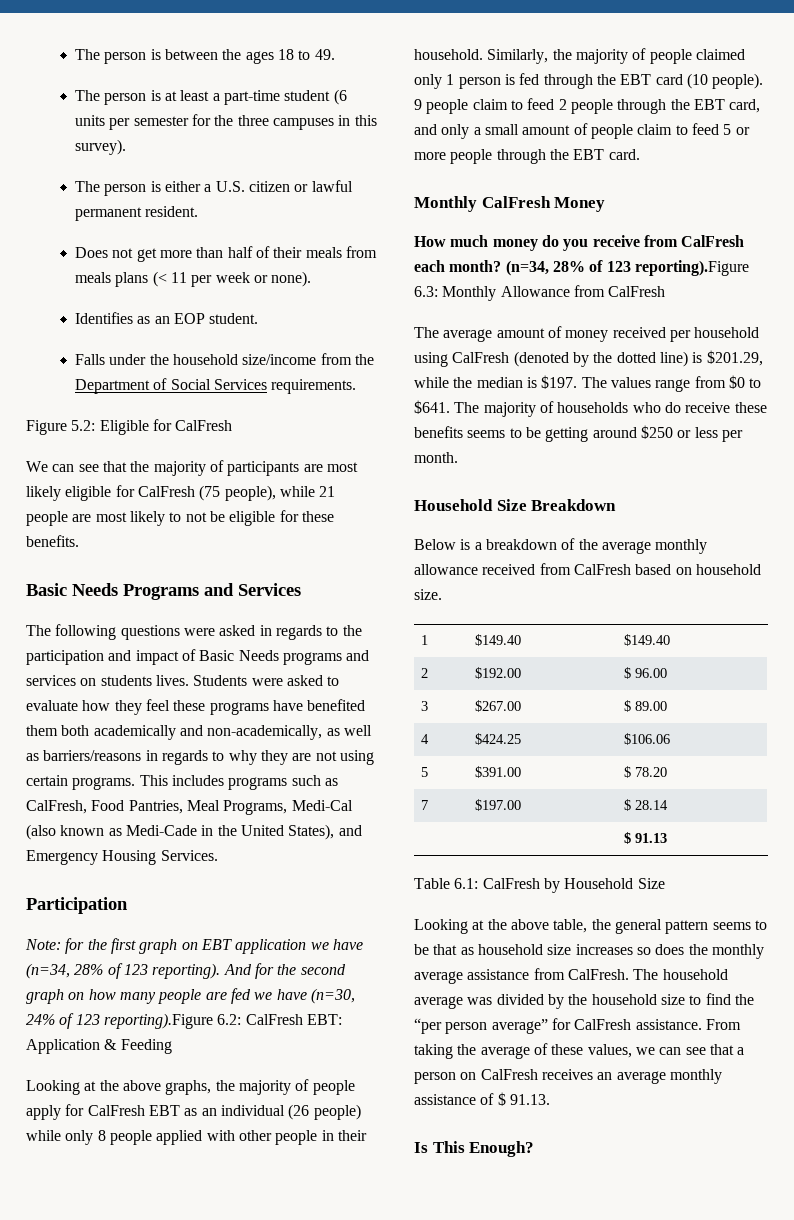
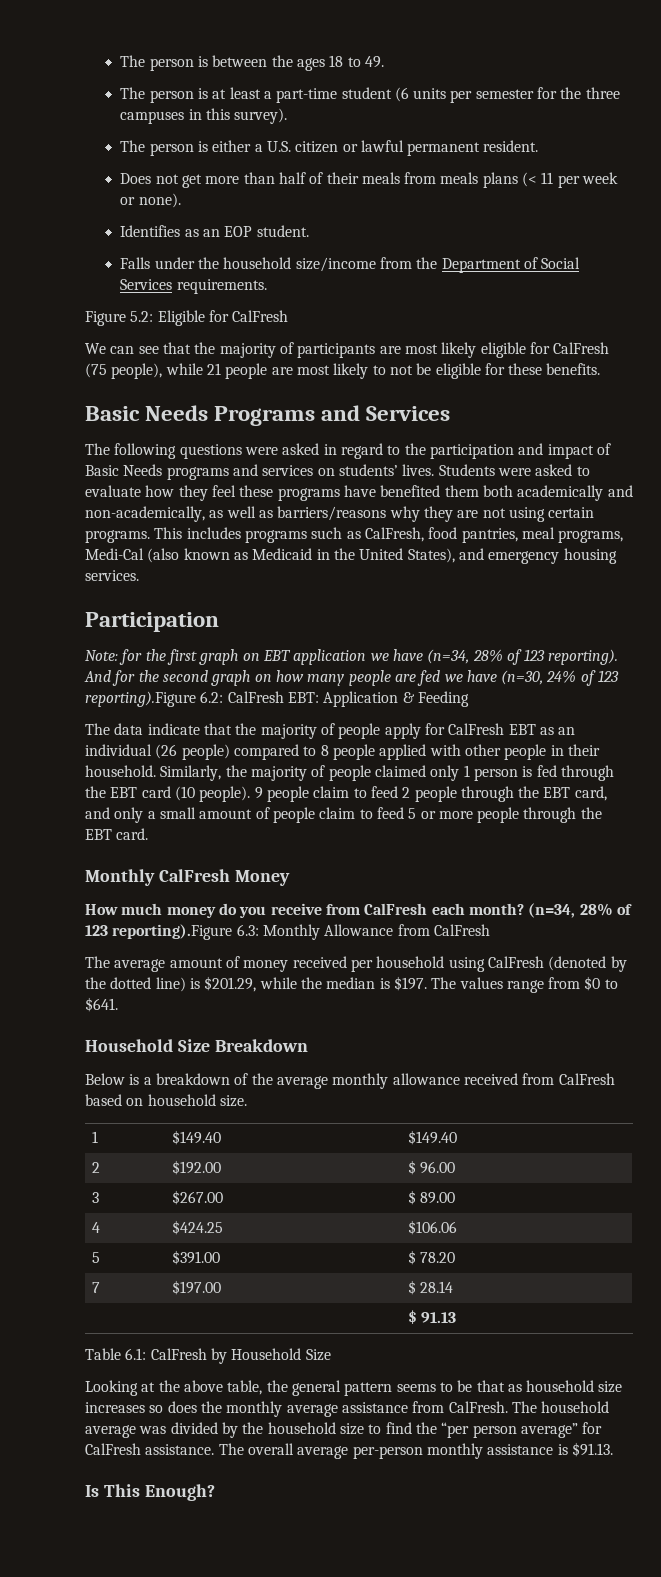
[275,625,322,640] regards -> [340,443,383,459] regard
[100,675,152,686] students -> [338,464,398,476] students’
[145,750,225,765] in regards to -> (387, 513) none
[91,800,288,815] Food Pantries, Meal Programs, -> [428,527,624,543] food pantries, meal programs,
[125,825,197,836] Medi-Cade -> [252,548,313,560] Medicaid
[26,850,218,865] Emergency Housing Services. -> [488,548,617,564] [85,570,139,581] emergency housing services.
[26,1080,212,1095] Looking at the above graphs, -> [85,723,232,735] The data indicate that
[26,1130,94,1145] while only -> [233,744,317,760] compared to
[454,401,767,417] [414,425,743,442] [414,452,458,463] The majority of households who do receive these benefits seems to be getting around $250 or less per month. -> (118, 1004) none
[705,1019,741,1030] [414,1043,745,1059] [414,1069,722,1084] [414,1092,550,1106] From taking the average of these values, we can see that a person on CalFresh receives an average monthly assistance of $ 91.13. -> [218,1442,613,1459] The overall average per-person monthly assistance is $91.13.

